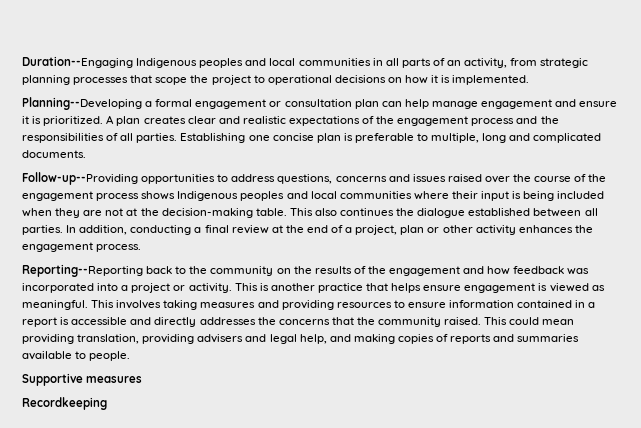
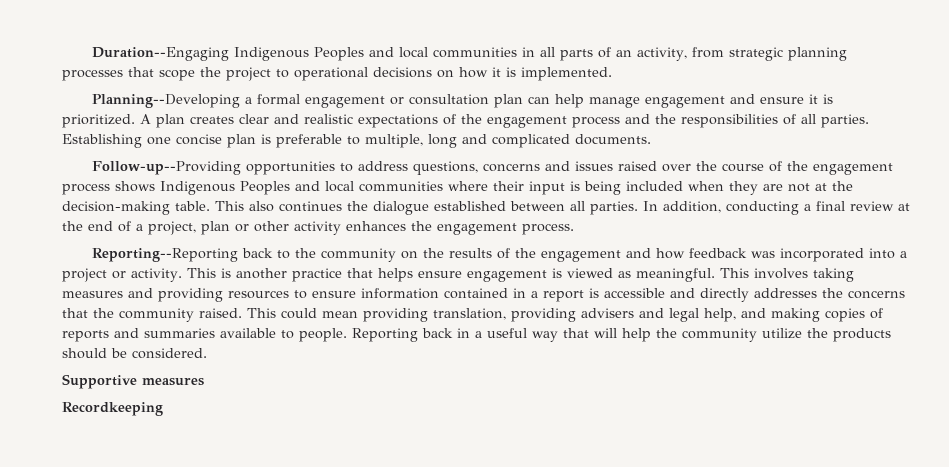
[199,58,244,68] peoples -> [313,47,364,61] Peoples
[240,191,285,201] peoples -> [240,181,290,195] Peoples
(131, 356) none -> [352,328,891,342] [62,348,207,359] Reporting back in a useful way that will help the community utilize the products should be considered.

